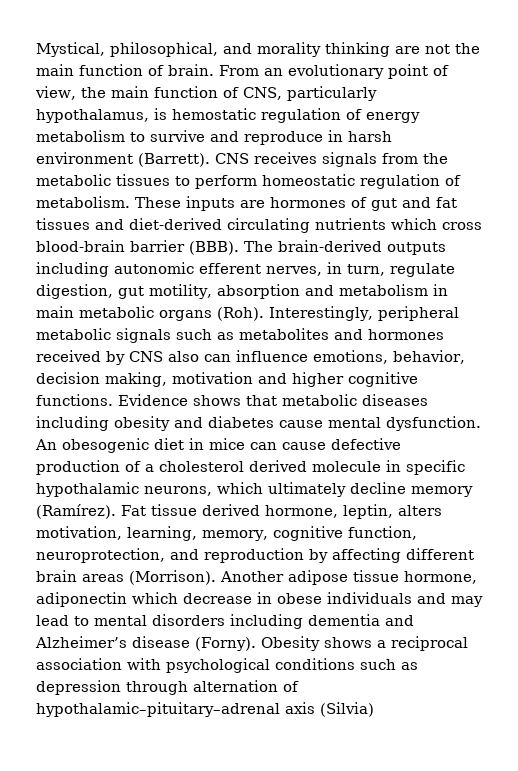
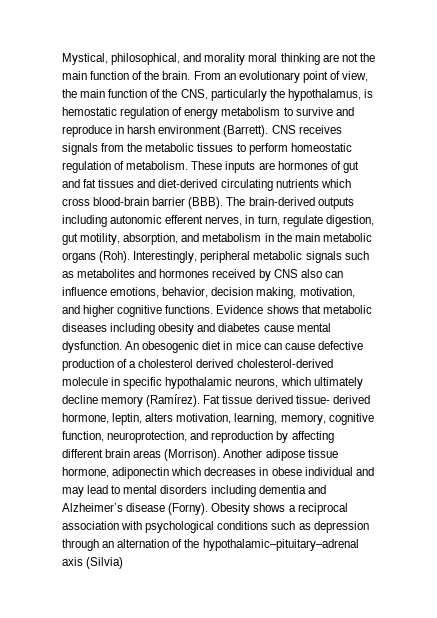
(321, 49) none -> [248,53,278,62] moral
(164, 70) none -> [144,71,160,80] the
(239, 92) none -> [162,89,178,98] the
(377, 93) none -> [269,89,285,98] the
[216,284,300,299] absorption -> [123,233,179,245] absorption,
(448, 290) none -> [276,233,292,242] the
[172,372,253,384] motivation -> [299,287,355,298] motivation,
(307, 466) none -> [236,359,333,368] cholesterol-derived
(260, 510) none -> [295,395,370,404] tissue- derived
[183,593,252,604] decrease -> [204,467,257,476] decreases
[327,592,412,604] individuals -> [304,467,353,476] individual
(188, 688) none -> [102,541,115,548] an
(299, 686) none -> [184,539,200,548] the

